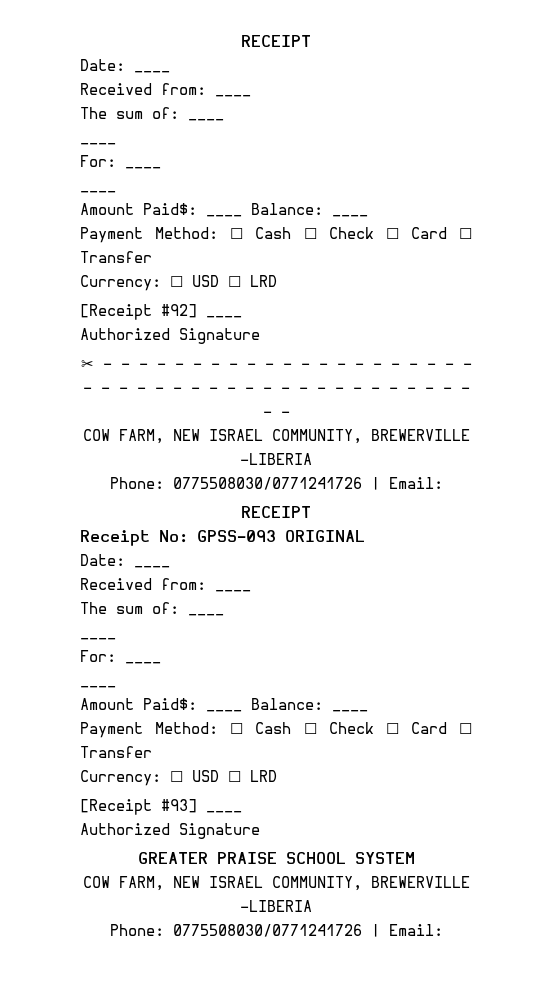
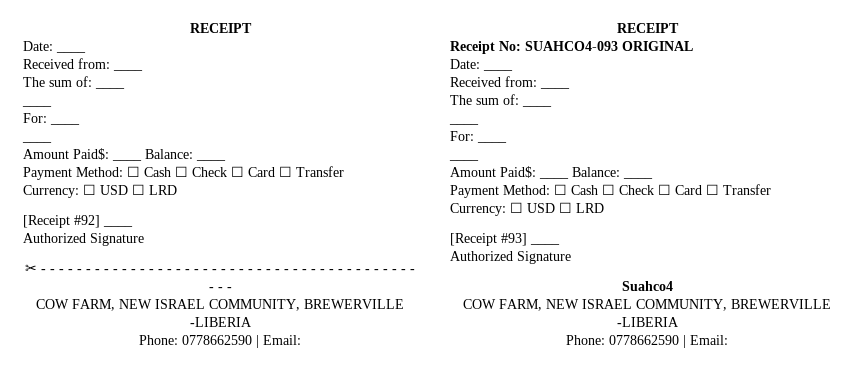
[172,477,362,490] 0775508030/0771241726 -> [182,335,252,345] 0778662590
[197,530,276,542] GPSS-093 -> [525,41,618,51] SUAHCO4-093
[137,852,415,864] [82,876,470,891] [240,900,312,912] [109,924,362,937] GREATER PRAISE SCHOOL SYSTEM // COW FARM, NEW ISRAEL COMMUNITY, BREWERVILLE -LIBERIA // Phone: 0775508030/0771241726 -> [621,281,673,291] [463,299,831,311] [616,317,679,327] [566,335,679,345] Suahco4 // COW FARM, NEW ISRAEL COMMUNITY, BREWERVILLE -LIBERIA // Phone: 0778662590

